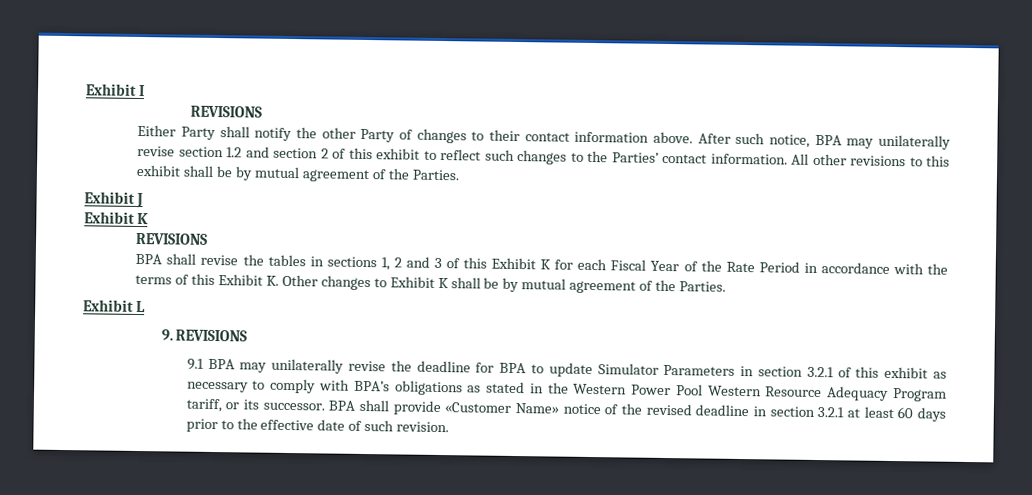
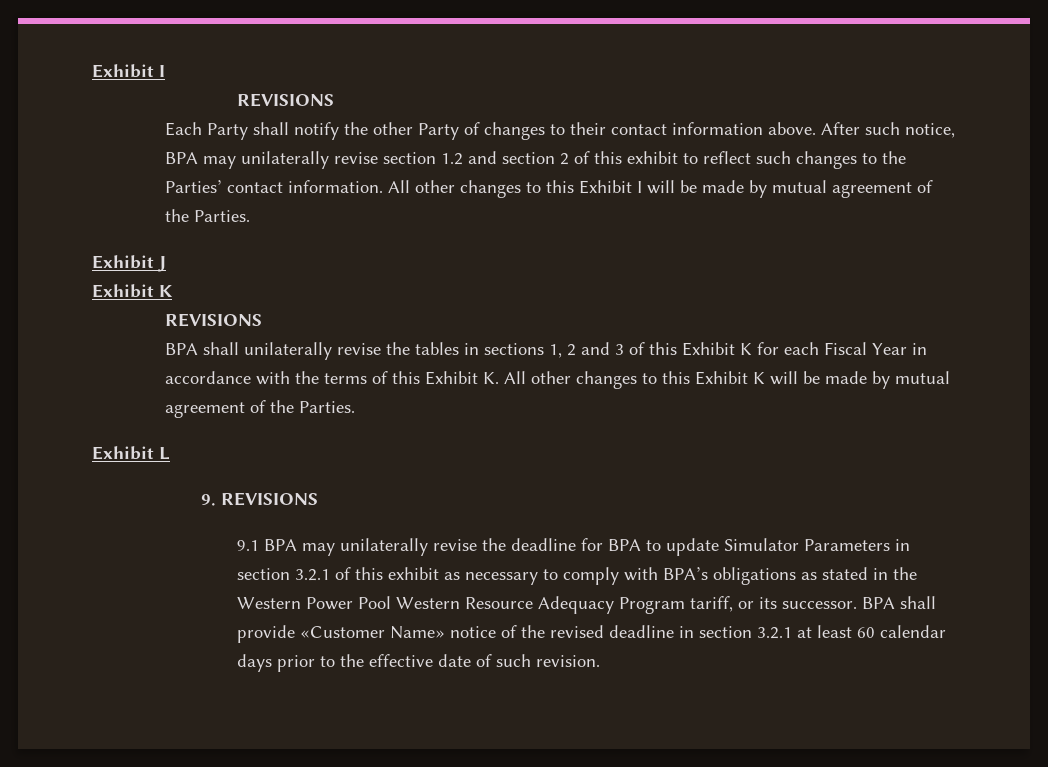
[137,124,177,137] Either -> [164,122,202,136] Each
[850,155,951,167] [136,164,234,178] revisions to this exhibit shall be -> [459,180,744,198] changes to this Exhibit I will be made
(197, 259) none -> [243,342,332,360] unilaterally
[683,260,800,273] of the Rate Period -> (907, 349) none
[281,274,500,291] Other changes to Exhibit K shall be -> [503,371,867,389] All other changes to this Exhibit K will be made
(914, 413) none -> [880,625,947,638] calendar

